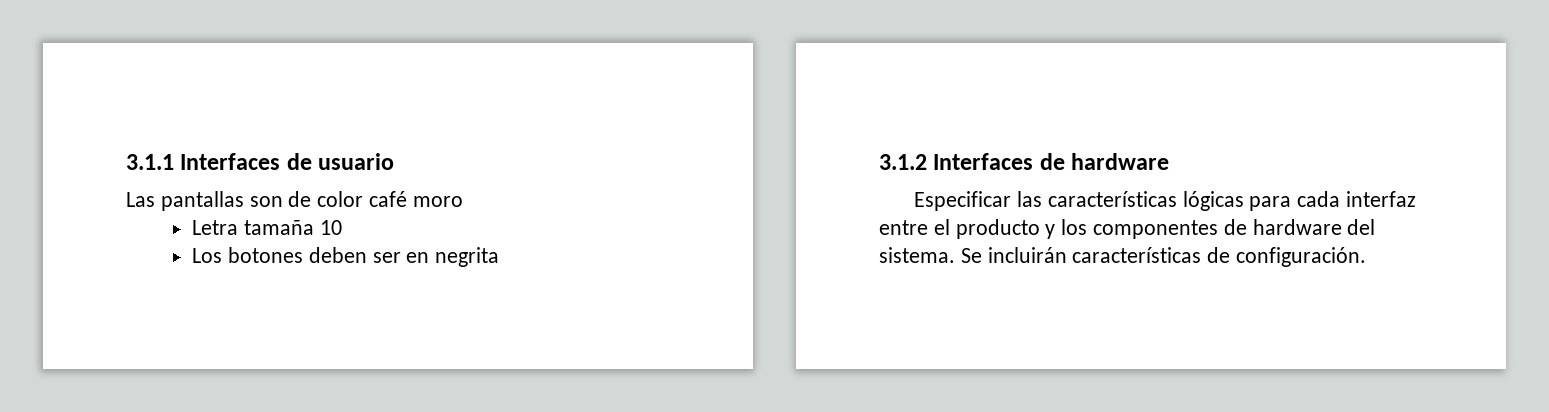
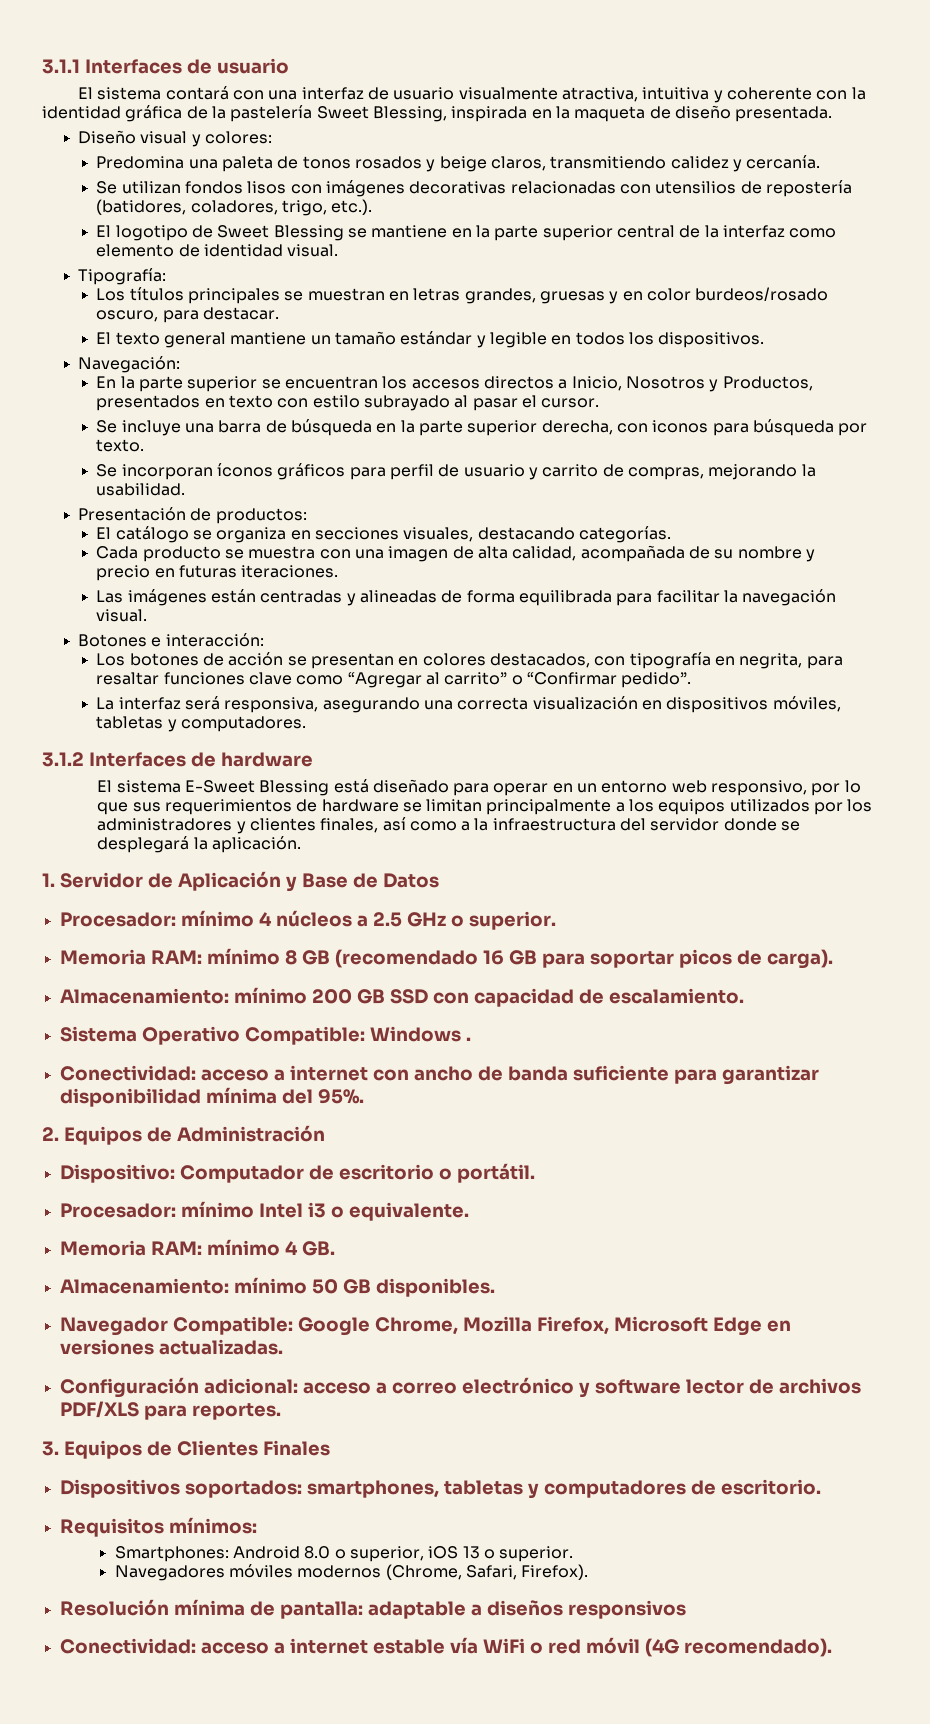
[126,191,463,211] [192,220,342,235] [192,247,500,267] [879,153,1170,170] [914,191,1416,211] [879,219,1376,239] [879,247,1367,267] Las pantallas son de color café moro // Letra tamaña 10 // Los botones deben ser en negrita // 3.1.2 Interfaces de hardware // Especificar las características lógicas para cada interfaz entre el producto y los componentes de hardware del sistema. Se incluirán características de configuración. -> [78,86,866,103] [42,105,833,122] [78,130,272,147] [96,155,821,172] [96,180,852,197] [96,199,373,216] [96,225,837,241] [96,244,339,257] [78,268,167,285] [96,287,829,304] [96,307,280,323] [96,331,765,348] [78,356,181,373] [96,376,813,392] [96,395,600,411] [96,419,868,436] [96,439,145,452] [96,463,816,480] [96,483,186,496] [78,507,307,524] [96,526,671,543] [96,545,815,562] [96,565,339,581] [96,589,837,606] [96,609,148,622] [78,633,264,647] [96,652,843,669] [96,672,692,688] [96,696,841,713] [96,716,307,732] [42,752,313,767] [97,779,861,796] [97,799,873,815] [97,817,801,834] [97,836,301,853] [42,871,439,892] [59,910,556,930] [59,948,833,969] [59,987,744,1007] [59,1026,471,1045] [59,1065,819,1085] [59,1087,364,1107] [42,1125,325,1145] [59,1163,535,1183] [59,1201,469,1221] [59,1239,335,1256] [59,1277,495,1297] [59,1316,791,1336] [59,1339,283,1355] [59,1377,861,1398] [59,1401,281,1420] [42,1440,330,1459] [59,1479,821,1499] [59,1517,257,1537] [114,1546,574,1562] [114,1564,589,1581] [59,1599,686,1619] [59,1637,832,1657] El sistema contará con una interfaz de usuario visualmente atractiva, intuitiva y coherente con la identidad gráfica de la pastelería Sweet Blessing, inspirada en la maqueta de diseño presentada. // Diseño visual y colores: // Predomina una paleta de tonos rosados y beige claros, transmitiendo calidez y cercanía. // Se utilizan fondos lisos con imágenes decorativas relacionadas con utensilios de repostería (batidores, coladores, trigo, etc.). // El logotipo de Sweet Blessing se mantiene en la parte superior central de la interfaz como elemento de identidad visual. // Tipografía: // Los títulos principales se muestran en letras grandes, gruesas y en color burdeos/rosado oscuro, para destacar. // El texto general mantiene un tamaño estándar y legible en todos los dispositivos. // Navegación: // En la parte superior se encuentran los accesos directos a Inicio, Nosotros y Productos, presentados en texto con estilo subrayado al pasar el cursor. // Se incluye una barra de búsqueda en la parte superior derecha, con iconos para búsqueda por texto. // Se incorporan íconos gráficos para perfil de usuario y carrito de compras, mejorando la usabilidad. // Presentación de productos: // El catálogo se organiza en secciones visuales, destacando categorías. // Cada producto se muestra con una imagen de alta calidad, acompañada de su nombre y precio en futuras iteraciones. // Las imágenes están centradas y alineadas de forma equilibrada para facilitar la navegación visual. // Botones e interacción: // Los botones de acción se presentan en colores destacados, con tipografía en negrita, para resaltar funciones clave como “Agregar al carrito” o “Confirmar pedido”. // La interfaz será responsiva, asegurando una correcta visualización en dispositivos móviles, tabletas y computadores. // 3.1.2 Interfaces de hardware // El sistema E-Sweet Blessing está diseñado para operar en un entorno web responsivo, por lo que sus requerimientos de hardware se limitan principalmente a los equipos utilizados por los administradores y clientes finales, así como a la infraestructura del servidor donde se desplegará la aplicación. // 1. Servidor de Aplicación y Base de Datos // Procesador: mínimo 4 núcleos a 2.5 GHz o superior. // Memoria RAM: mínimo 8 GB (recomendado 16 GB para soportar picos de carga). // Almacenamiento: mínimo 200 GB SSD con capacidad de escalamiento. // Sistema Operativo Compatible: Windows . // Conectividad: acceso a internet con ancho de banda suficiente para garantizar disponibilidad mínima del 95%. // 2. Equipos de Administración // Dispositivo: Computador de escritorio o portátil. // Procesador: mínimo Intel i3 o equivalente. // Memoria RAM: mínimo 4 GB. // Almacenamiento: mínimo 50 GB disponibles. // Navegador Compatible: Google Chrome, Mozilla Firefox, Microsoft Edge en versiones actualizadas. // Configuración adicional: acceso a correo electrónico y software lector de archivos PDF/XLS para reportes. // 3. Equipos de Clientes Finales // Dispositivos soportados: smartphones, tabletas y computadores de escritorio. // Requisitos mínimos: // Smartphones: Android 8.0 o superior, iOS 13 o superior. // Navegadores móviles modernos (Chrome, Safari, Firefox). // Resolución mínima de pantalla: adaptable a diseños responsivos // Conectividad: acceso a internet estable vía WiFi o red móvil (4G recomendado).

